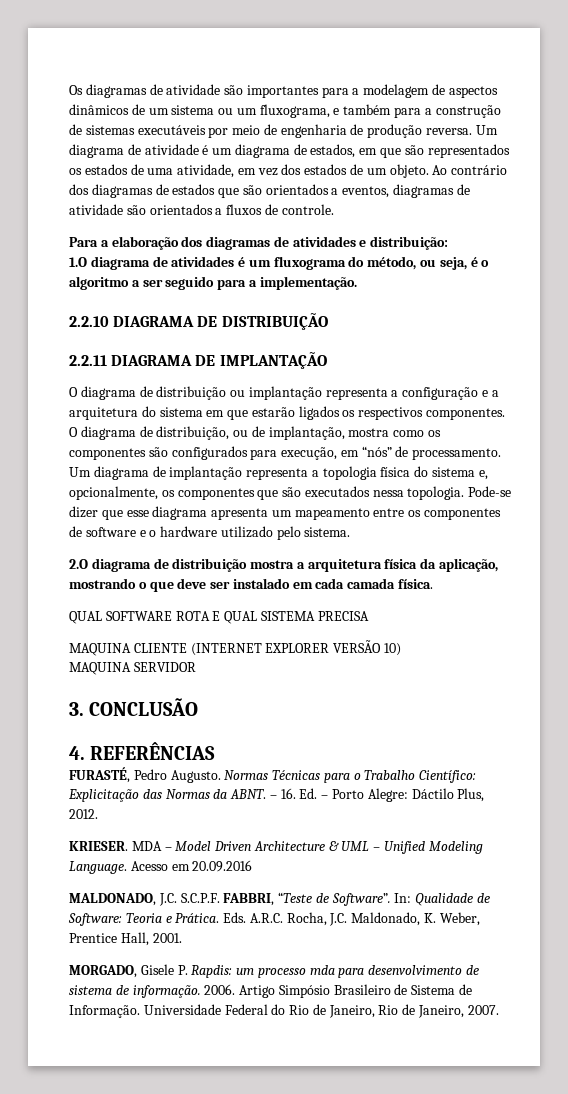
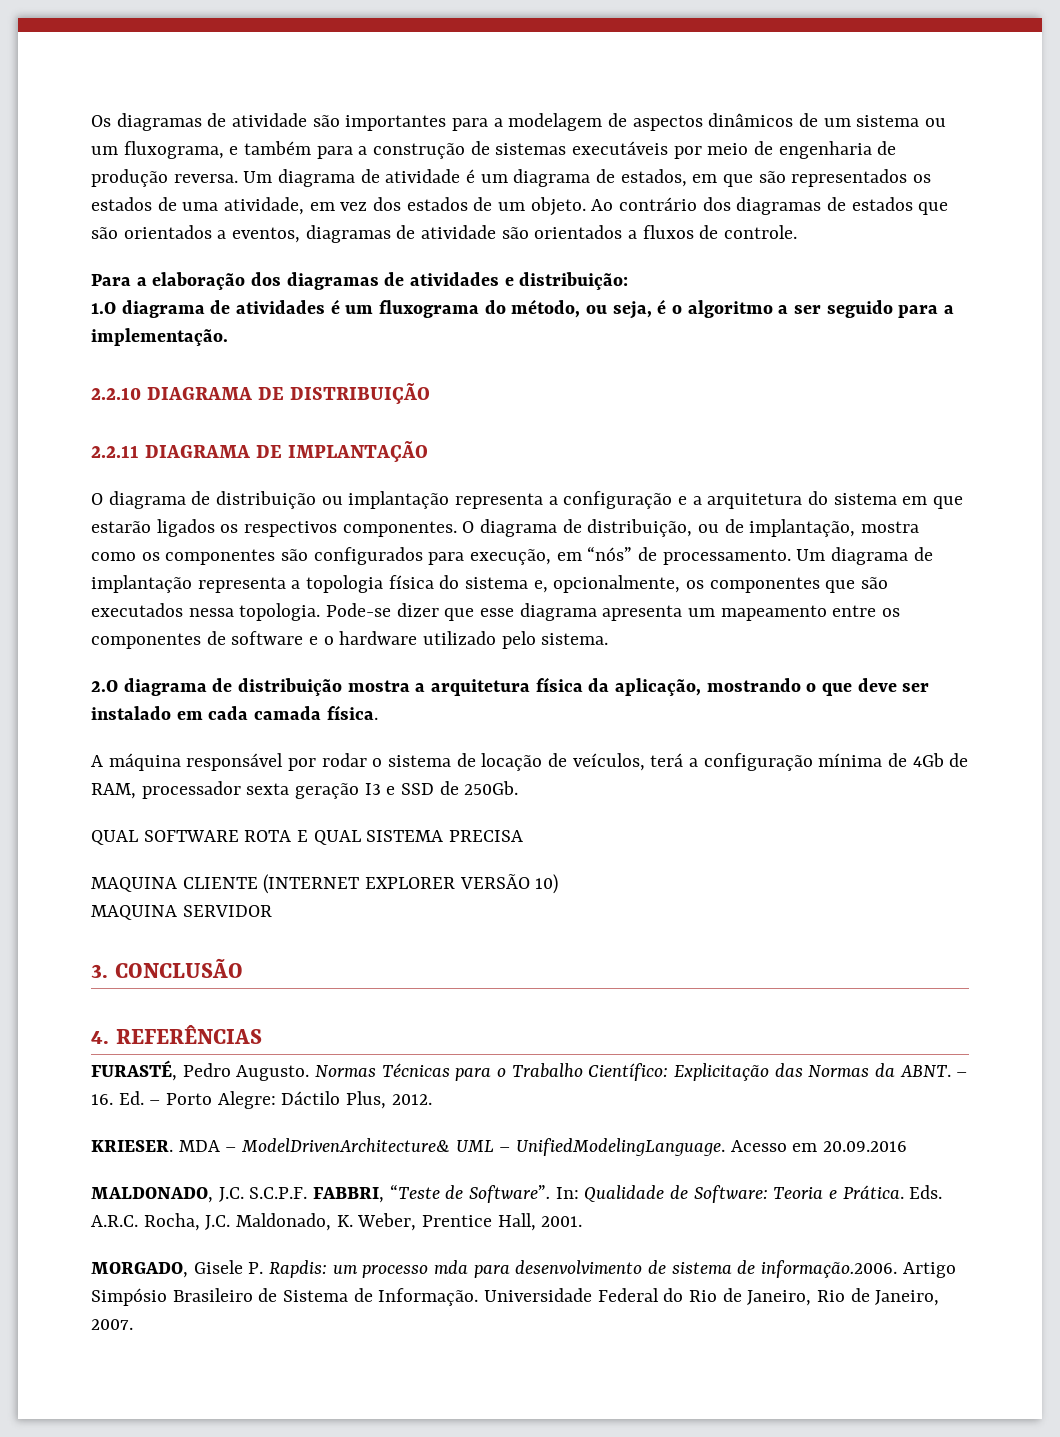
(434, 584) none -> [91,753,969,771] [91,781,519,799] // A máquina responsável por rodar o sistema de locação de veículos, terá a configuração mínima de 4Gb de RAM, processador sexta geração I3 e SSD de 250Gb.
[175,841,483,854] [69,861,127,874] Model Driven Architecture & UML – Unified Modeling Language. -> [241,1138,726,1156] ModelDrivenArchitecture& UML – UnifiedModelingLanguage.
[132,984,236,998] informação. 2006. -> [761,1260,898,1278] informação.2006.

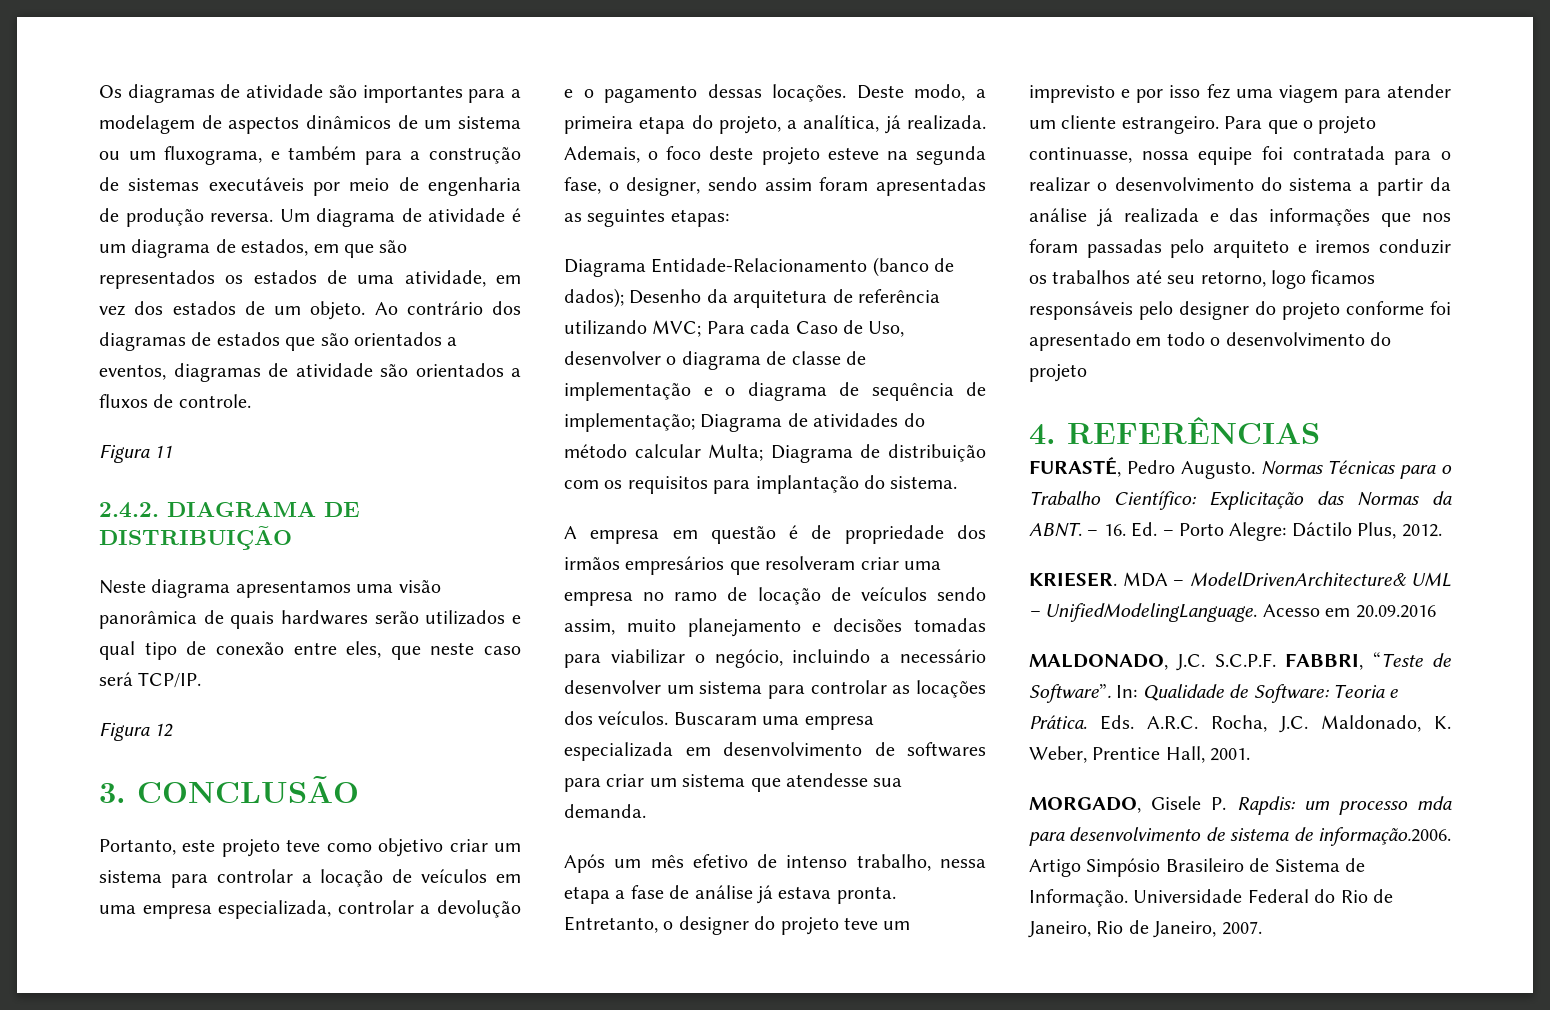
[91,272,629,290] [91,299,955,319] [91,328,228,346] [91,383,430,404] [91,441,428,462] [91,491,964,509] [91,519,920,537] [91,546,933,565] [91,575,889,593] [91,603,901,621] [91,631,609,649] [91,677,930,696] [91,705,378,720] [91,753,969,771] [91,781,519,799] [91,830,524,845] [91,874,559,894] [91,905,272,920] [91,958,243,978] Para a elaboração dos diagramas de atividades e distribuição: // 1.O diagrama de atividades é um fluxograma do método, ou seja, é o algoritmo a ser seguido para a implementação. // 2.2.10 DIAGRAMA DE DISTRIBUIÇÃO // 2.2.11 DIAGRAMA DE IMPLANTAÇÃO // O diagrama de distribuição ou implantação representa a configuração e a arquitetura do sistema em que estarão ligados os respectivos componentes. O diagrama de distribuição, ou de implantação, mostra como os componentes são configurados para execução, em “nós” de processamento. Um diagrama de implantação representa a topologia física do sistema e, opcionalmente, os componentes que são executados nessa topologia. Pode-se dizer que esse diagrama apresenta um mapeamento entre os componentes de software e o hardware utilizado pelo sistema. // 2.O diagrama de distribuição mostra a arquitetura física da aplicação, mostrando o que deve ser instalado em cada camada física. // A máquina responsável por rodar o sistema de locação de veículos, terá a configuração mínima de 4Gb de RAM, processador sexta geração I3 e SSD de 250Gb. // QUAL SOFTWARE ROTA E QUAL SISTEMA PRECISA // MAQUINA CLIENTE (INTERNET EXPLORER VERSÃO 10) // MAQUINA SERVIDOR // 3. CONCLUSÃO -> [99,444,173,463] [99,502,360,518] [99,526,292,550] [99,579,441,598] [99,610,521,629] [99,641,521,660] [99,672,202,688] [99,722,174,741] [99,776,359,803] [99,838,521,857] [99,869,521,888] [99,900,521,919] [564,84,986,103] [564,115,986,134] [564,146,986,165] [564,177,986,196] [564,209,729,227] [564,257,955,277] [564,288,940,308] [564,320,905,337] [564,351,866,370] [564,382,986,401] [564,413,925,432] [564,444,986,463] [564,475,958,494] [564,525,986,544] [564,556,941,575] [564,587,986,606] [564,618,986,637] [564,649,986,668] [564,680,986,699] [564,711,874,730] [564,742,986,761] [564,773,903,792] [564,804,646,818] [564,854,986,873] [564,885,896,904] [564,916,911,935] [1029,84,1451,103] [1029,115,1377,134] [1029,146,1451,165] [1029,177,1451,196] [1029,208,1451,227] [1029,239,1451,258] [1029,270,1376,289] [1029,301,1451,320] [1029,332,1391,351] [1029,364,1087,382] Figura 11 // 2.4.2. DIAGRAMA DE DISTRIBUIÇÃO // Neste diagrama apresentamos uma visão panorâmica de quais hardwares serão utilizados e qual tipo de conexão entre eles, que neste caso será TCP/IP. // Figura 12 // 3. CONCLUSÃO // Portanto, este projeto teve como objetivo criar um sistema para controlar a locação de veículos em uma empresa especializada, controlar a devolução e o pagamento dessas locações. Deste modo, a primeira etapa do projeto, a analítica, já realizada. Ademais, o foco deste projeto esteve na segunda fase, o designer, sendo assim foram apresentadas as seguintes etapas: // Diagrama Entidade-Relacionamento (banco de dados); Desenho da arquitetura de referência utilizando MVC; Para cada Caso de Uso, desenvolver o diagrama de classe de implementação e o diagrama de sequência de implementação; Diagrama de atividades do método calcular Multa; Diagrama de distribuição com os requisitos para implantação do sistema. // A empresa em questão é de propriedade dos irmãos empresários que resolveram criar uma empresa no ramo de locação de veículos sendo assim, muito planejamento e decisões tomadas para viabilizar o negócio, incluindo a necessário desenvolver um sistema para controlar as locações dos veículos. Buscaram uma empresa especializada em desenvolvimento de softwares para criar um sistema que atendesse sua demanda. // Após um mês efetivo de intenso trabalho, nessa etapa a fase de análise já estava pronta. Entretanto, o designer do projeto teve um imprevisto e por isso fez uma viagem para atender um cliente estrangeiro. Para que o projeto continuasse, nossa equipe foi contratada para o realizar o desenvolvimento do sistema a partir da análise já realizada e das informações que nos foram passadas pelo arquiteto e iremos conduzir os trabalhos até seu retorno, logo ficamos responsáveis pelo designer do projeto conforme foi apresentado em todo o desenvolvimento do projeto

